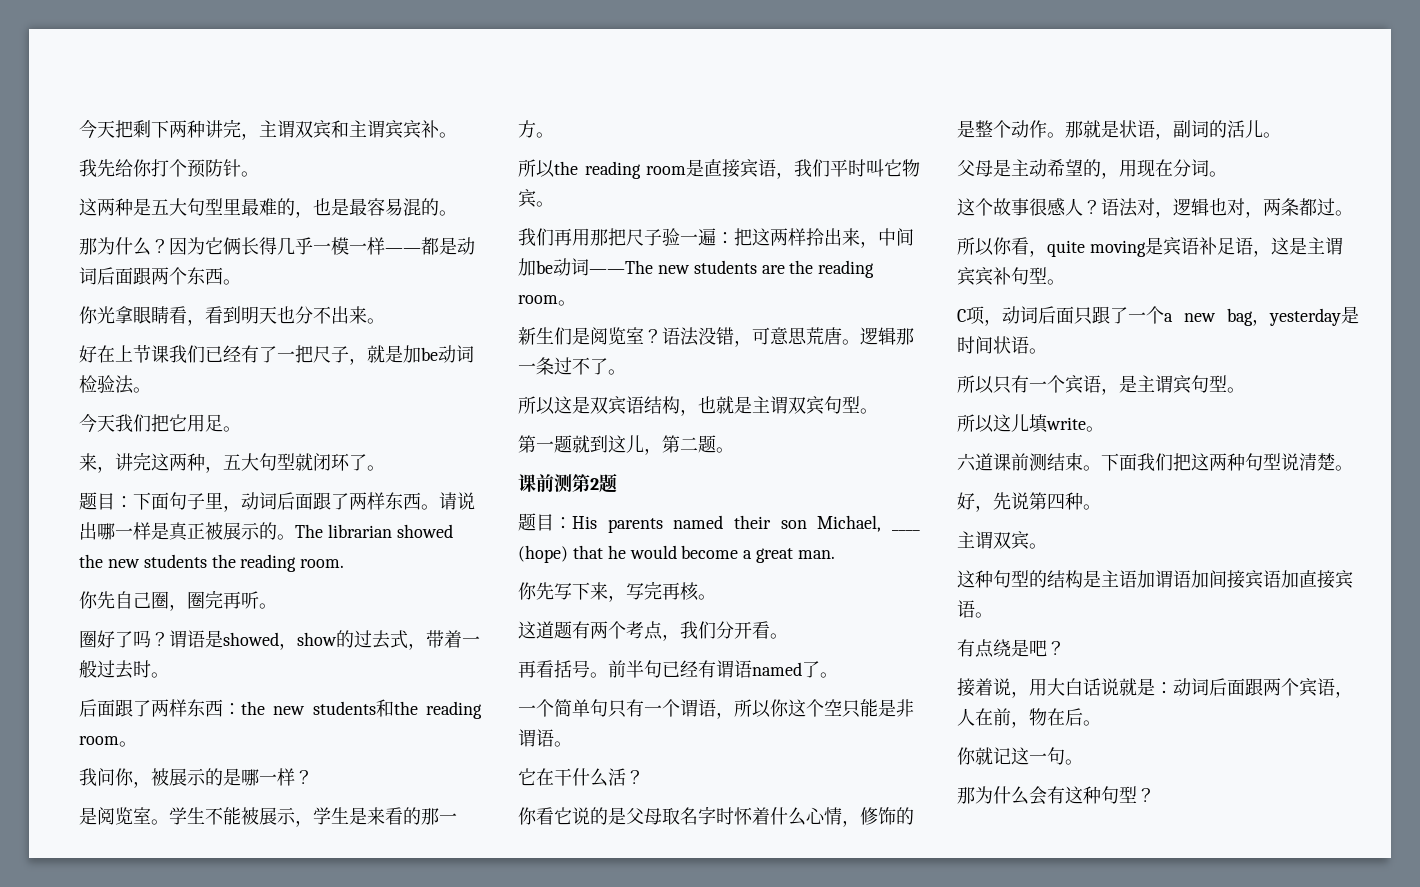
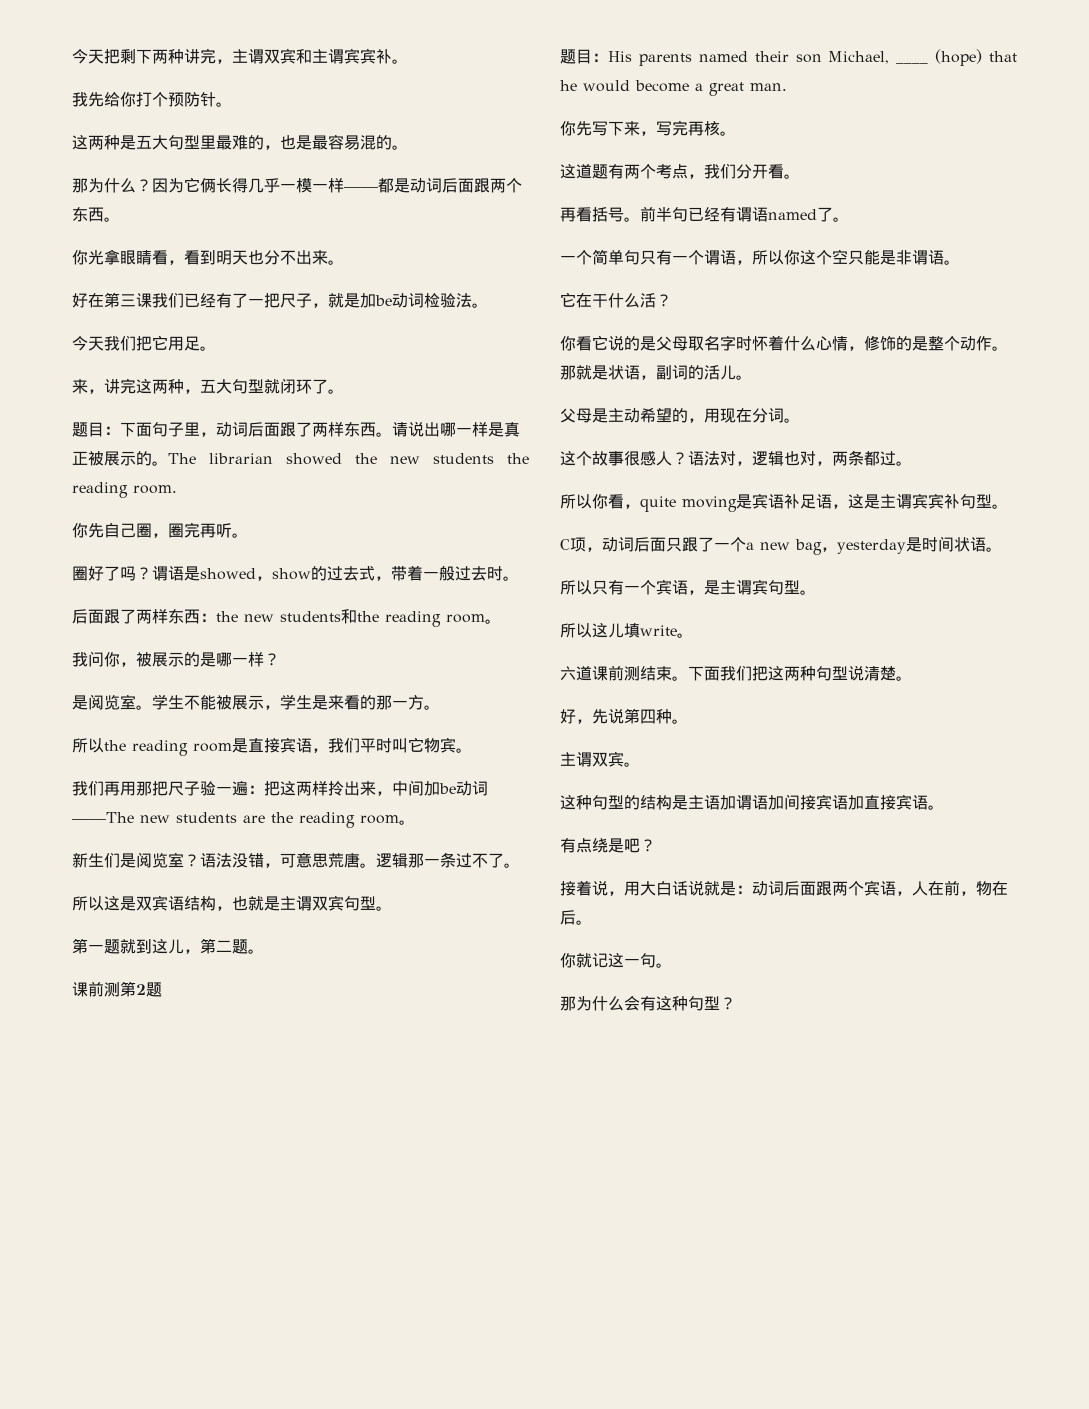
[115,345,151,363] 上节 -> [104,292,136,308] 第三

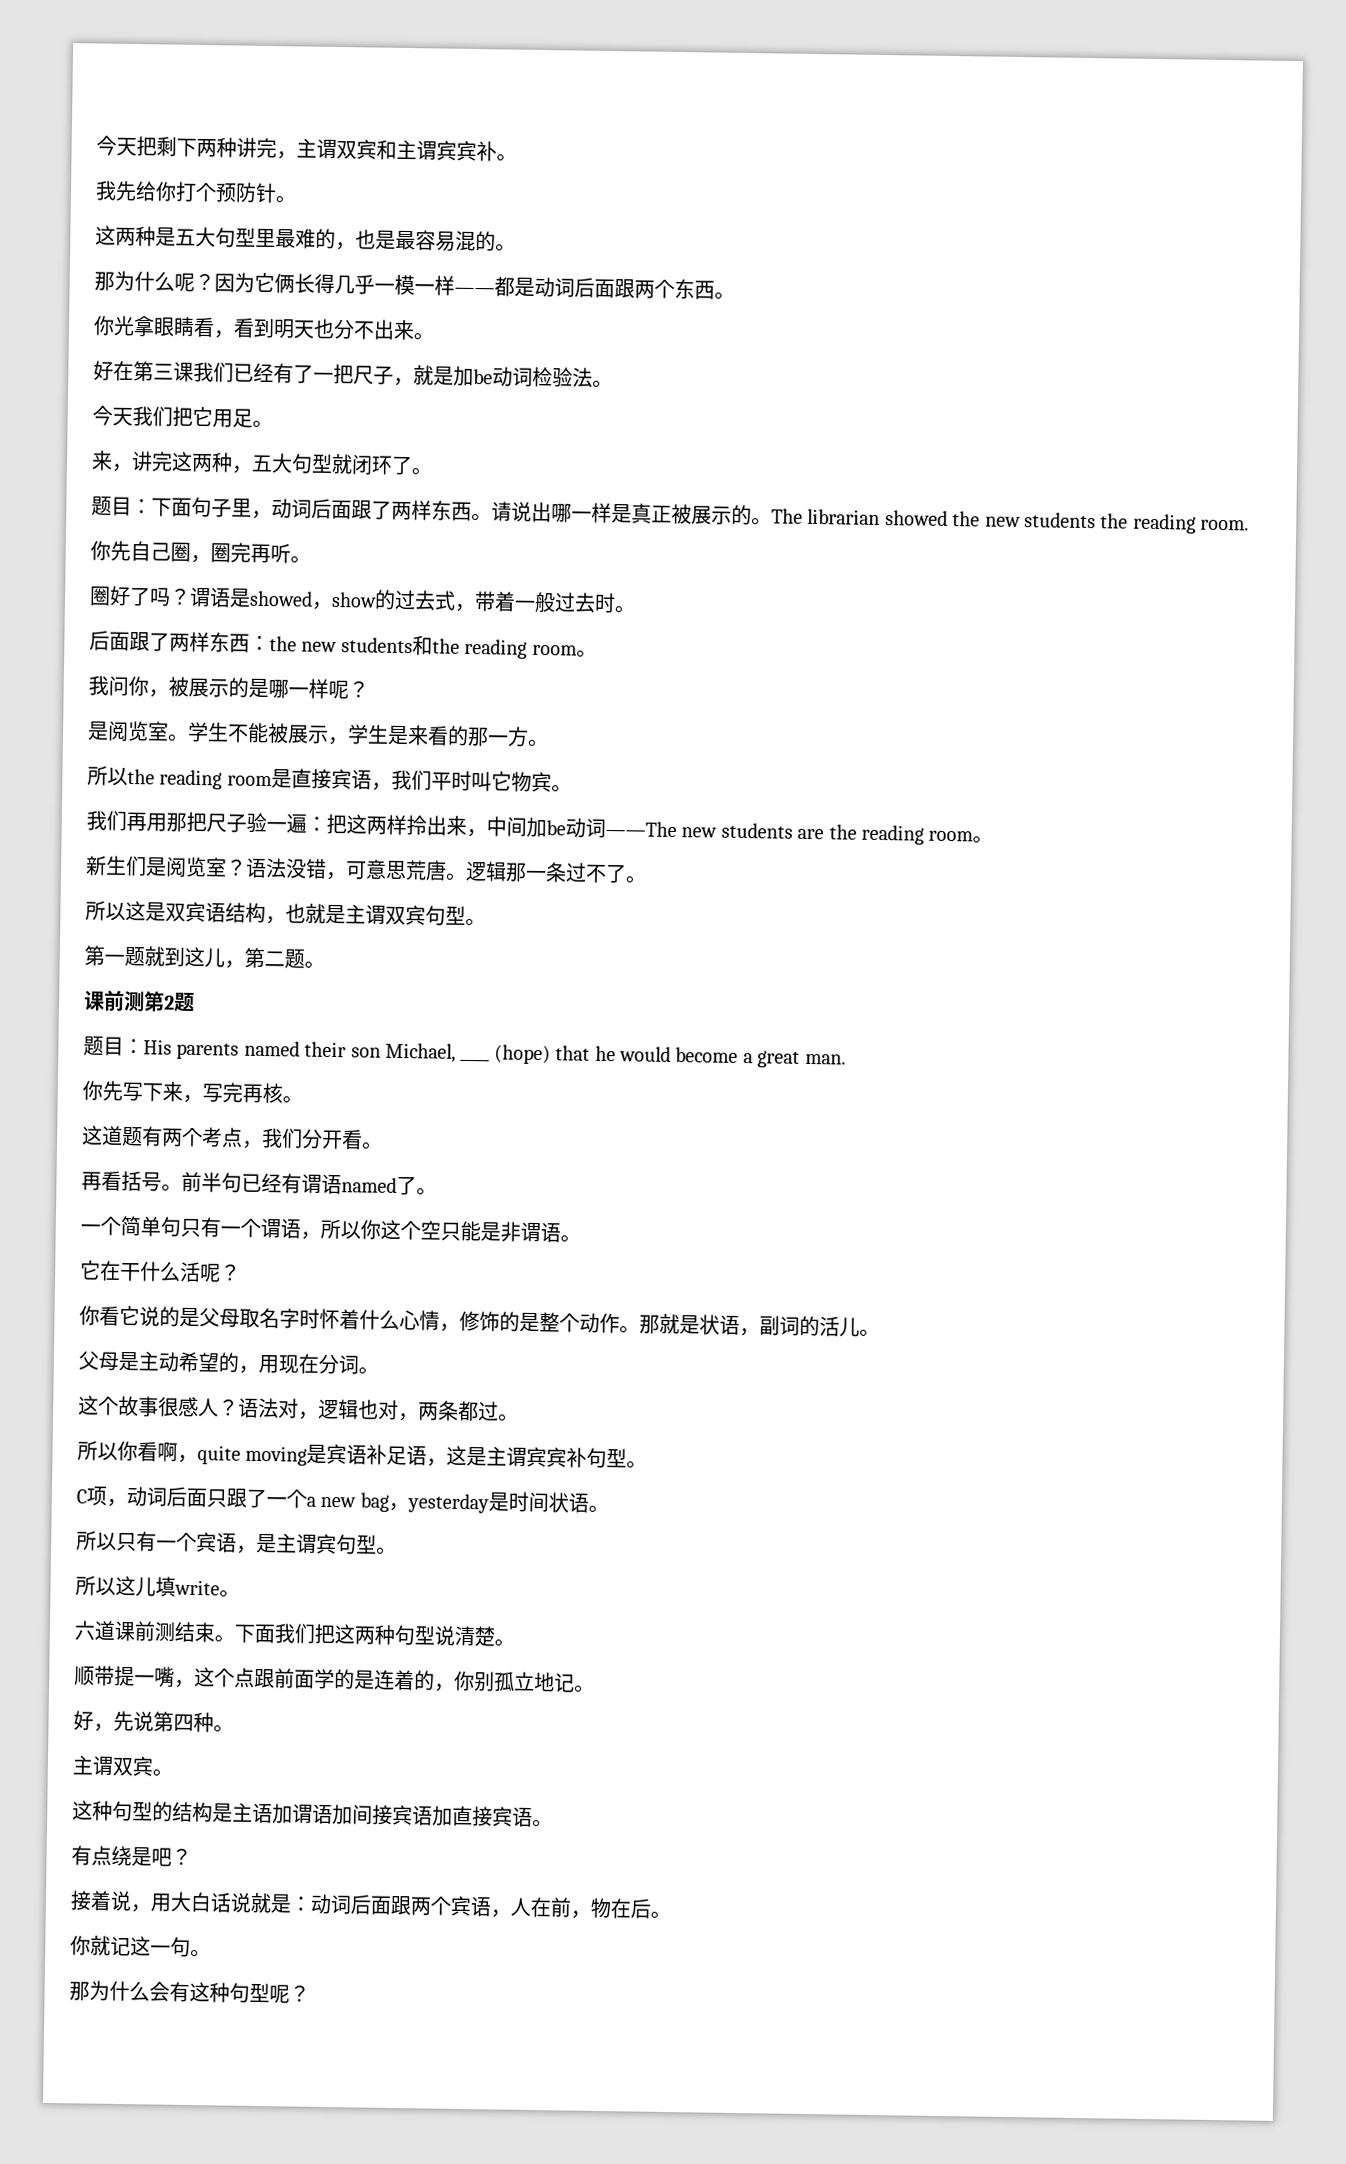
(136, 185) none -> [174,272,195,292] 呢
(264, 659) none -> [328,679,349,700] 呢
(656, 300) none -> [200,1263,221,1283] 呢
(624, 501) none -> [157,1441,178,1462] 啊
(912, 678) none -> [74,1665,595,1693] // 顺带提一嘴，这个点跟前面学的是连着的，你别孤立地记。
(720, 1003) none -> [269,1984,290,2004] 呢

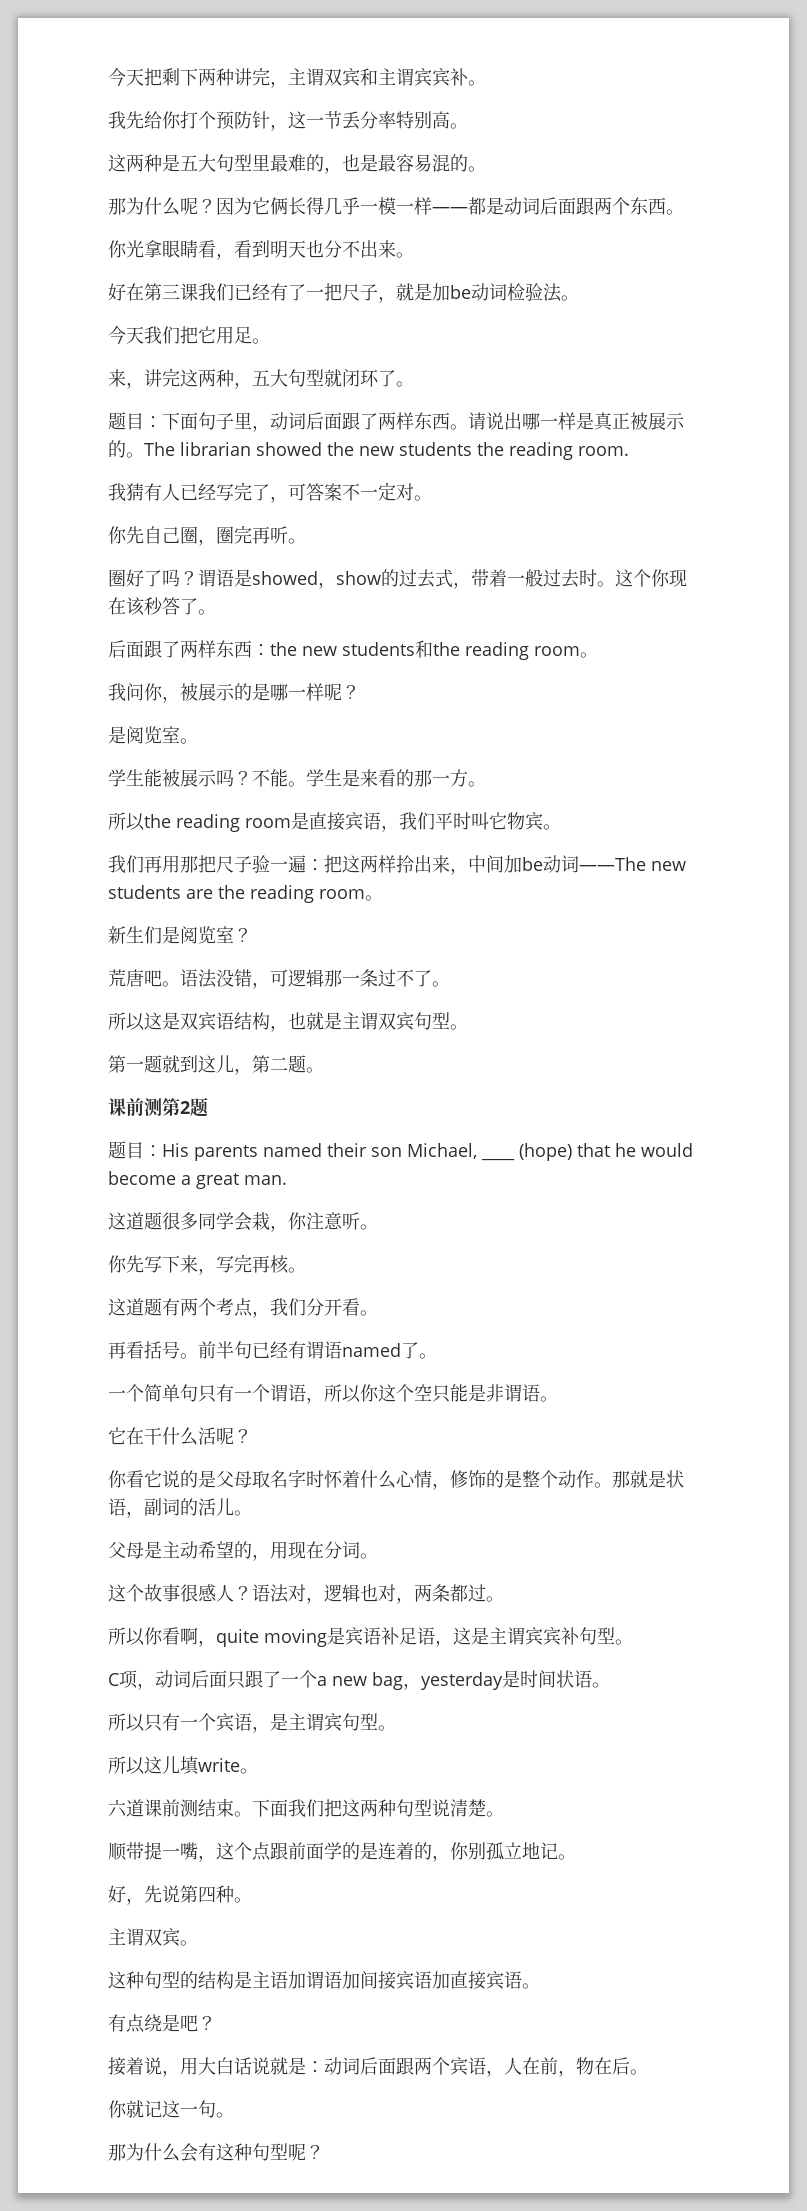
(277, 193) none -> [270,111,450,131] ，这一节丢分率特别高
(1250, 525) none -> [108,482,432,503] // 我猜有人已经写完了，可答案不一定对。
(635, 609) none -> [615,569,687,587] [108,597,216,616] 这个你现在该秒答了。
[187,721,249,743] 学生不 -> [108,769,144,787] // 学生
[327,736,349,746] ， -> [216,769,306,787] 吗？不能。
(247, 867) none -> [108,969,180,987] // 荒唐吧。
[365,859,467,881] 意思荒唐。 -> (288, 978) none
(846, 1059) none -> [108,1212,378,1232] // 这道题很多同学会栽，你注意听。

